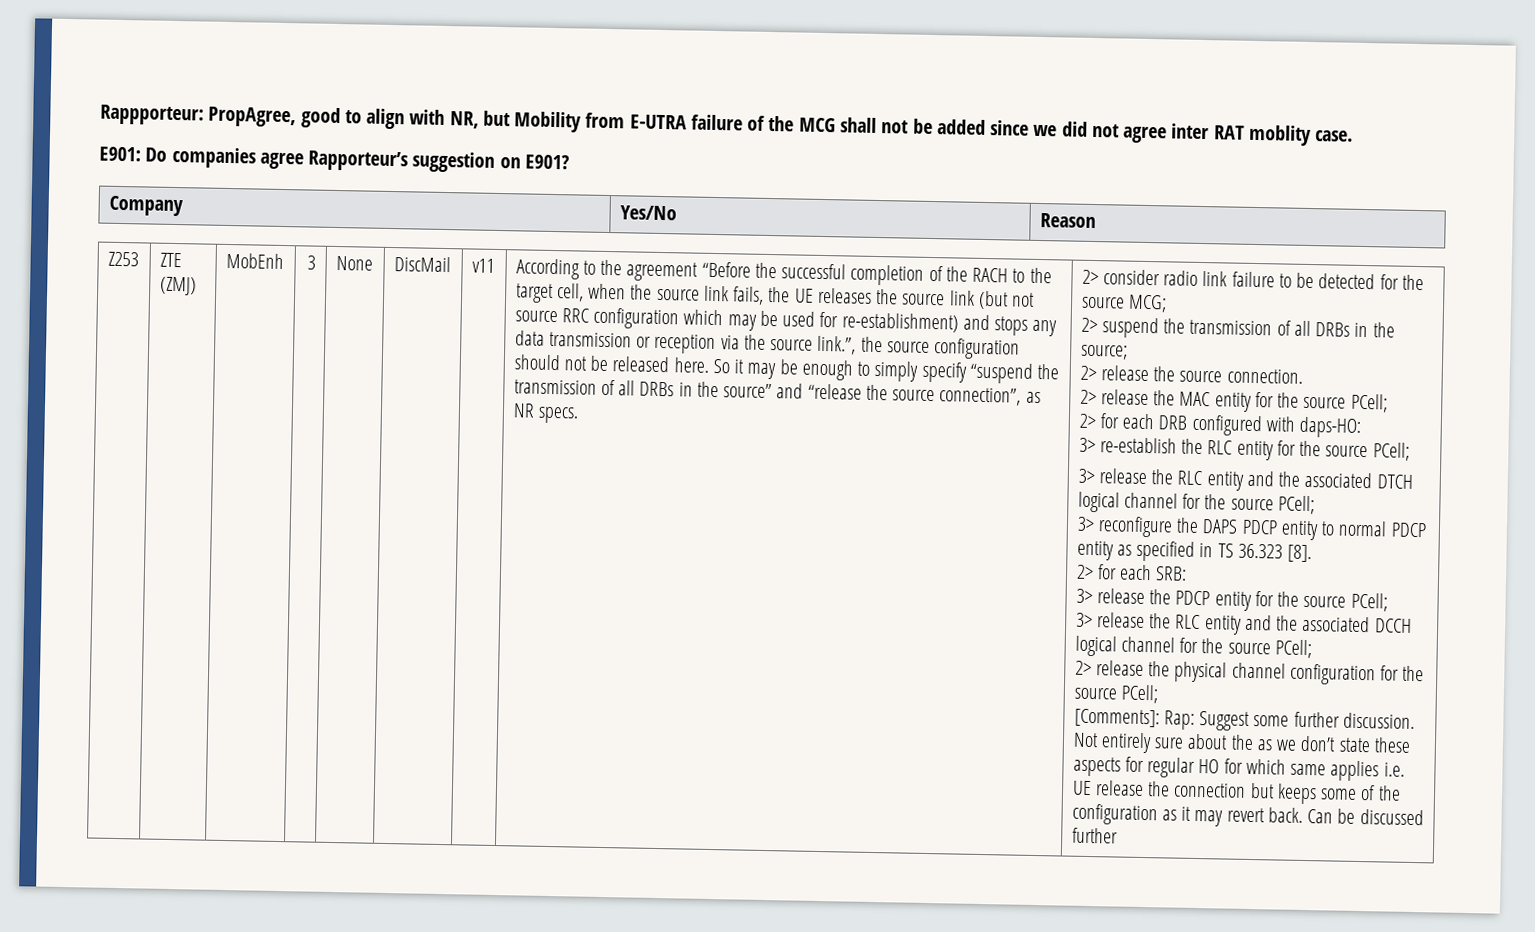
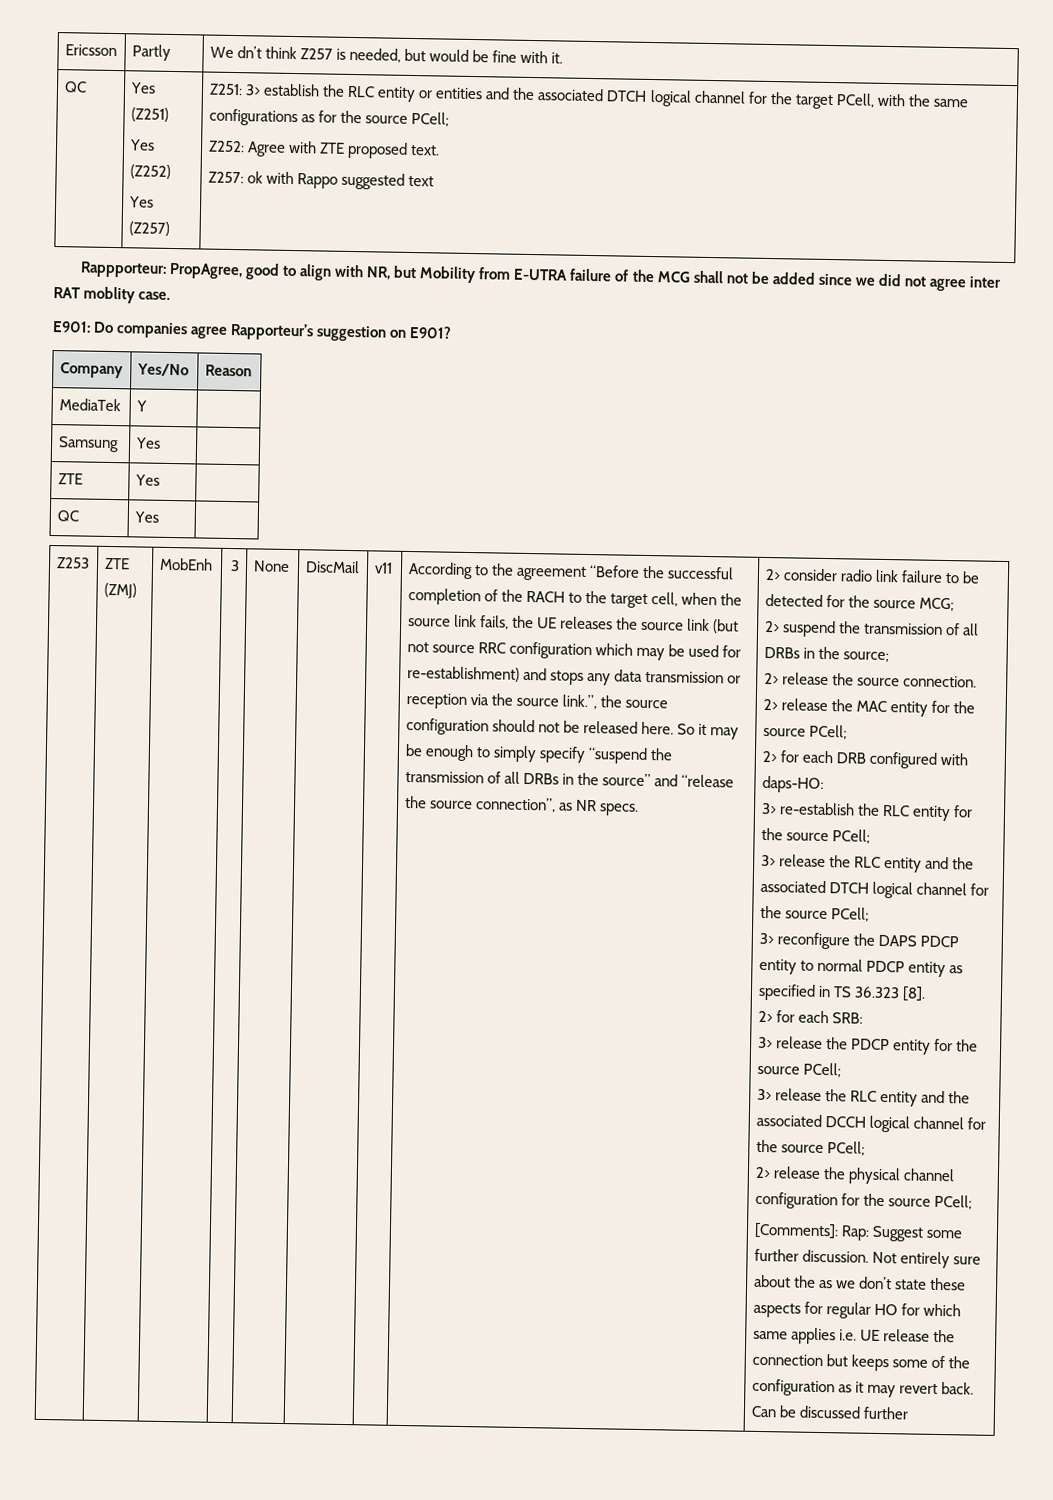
(100, 115) none -> [64,44,117,57] [131,44,171,61] [209,46,564,64] [63,81,87,93] [129,82,156,94] [130,107,169,122] [128,139,155,151] [129,164,171,179] [128,196,154,208] [128,221,170,236] [208,83,968,110] [208,108,450,127] [207,140,441,159] [207,171,435,190] Ericsson | Partly | We dn’t think Z257 is needed, but would be fine with it. // QC | Yes (Z251) // Yes (Z252) // Yes (Z257) | Z251: 3> establish the RLC entity or entities and the associated DTCH logical channel for the target PCell, with the same configurations as for the source PCell; // Z252: Agree with ZTE proposed text. // Z257: ok with Rappo suggested text //
(1096, 220) none -> [58,398,121,412] [135,400,147,412] [57,436,119,453] [134,437,161,449] [57,473,83,485] [134,474,160,486] [56,510,79,522] [133,511,159,523] // MediaTek | Y | // Samsung | Yes | // ZTE | Yes | // QC | Yes |

